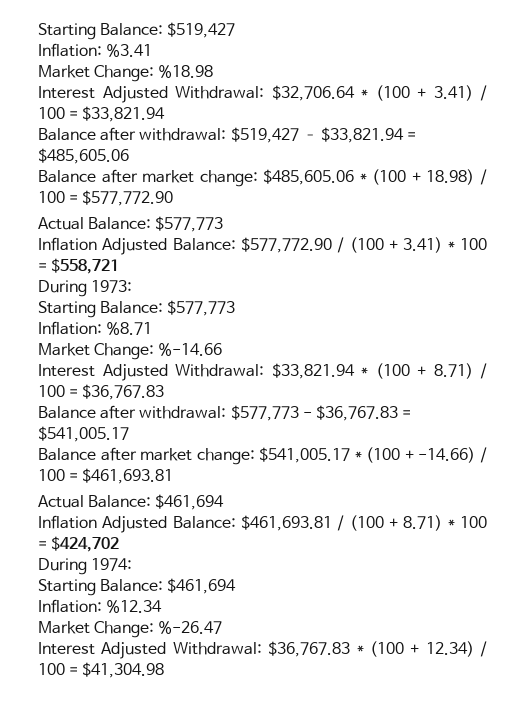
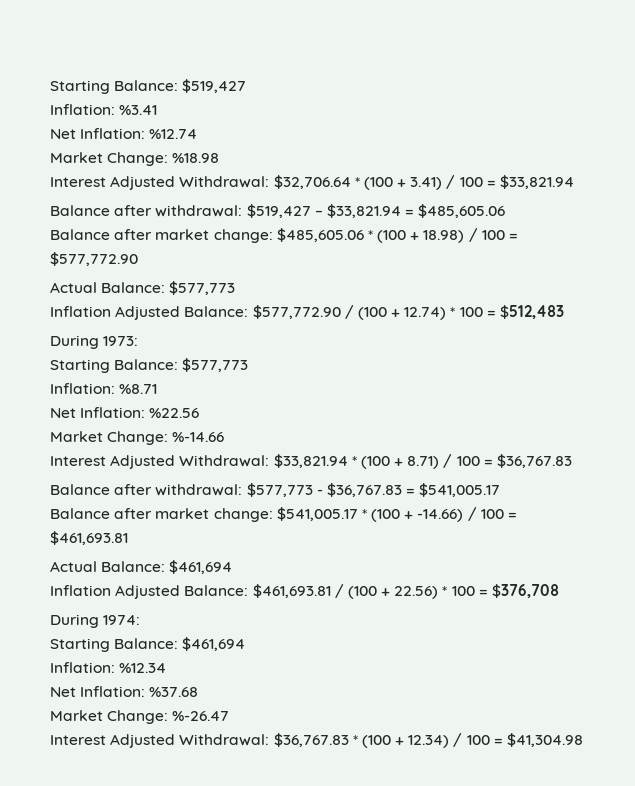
(153, 50) none -> [50,128,198,139] // Net Inflation: %12.74
[403,237,487,253] [38,258,120,274] 3.41) * 100 = $558,721 -> [404,305,565,320] 12.74) * 100 = $512,483
(153, 328) none -> [50,407,200,418] // Net Inflation: %22.56
[403,515,487,531] [38,536,120,552] 8.71) * 100 = $424,702 -> [394,584,560,599] 22.56) * 100 = $376,708
(163, 606) none -> [50,686,199,697] // Net Inflation: %37.68

